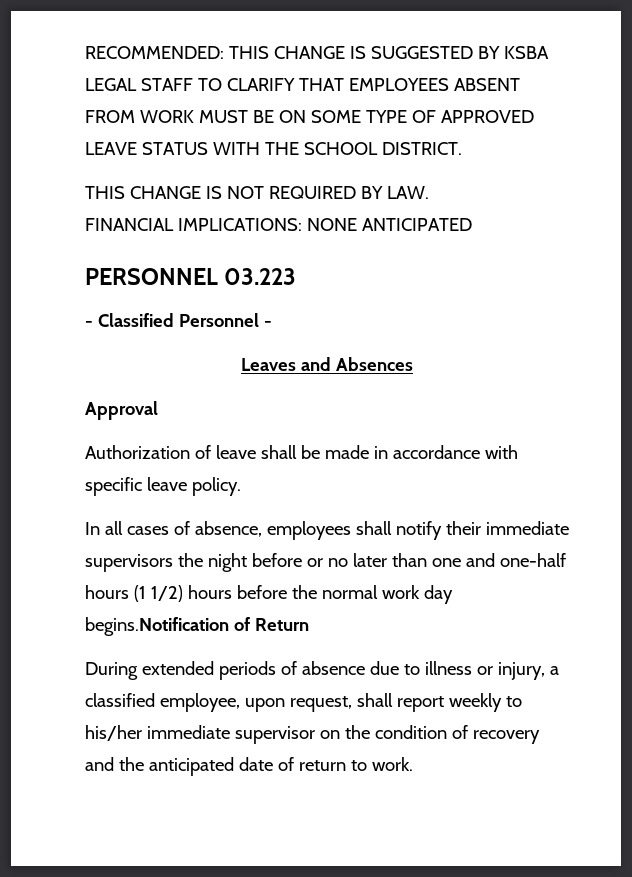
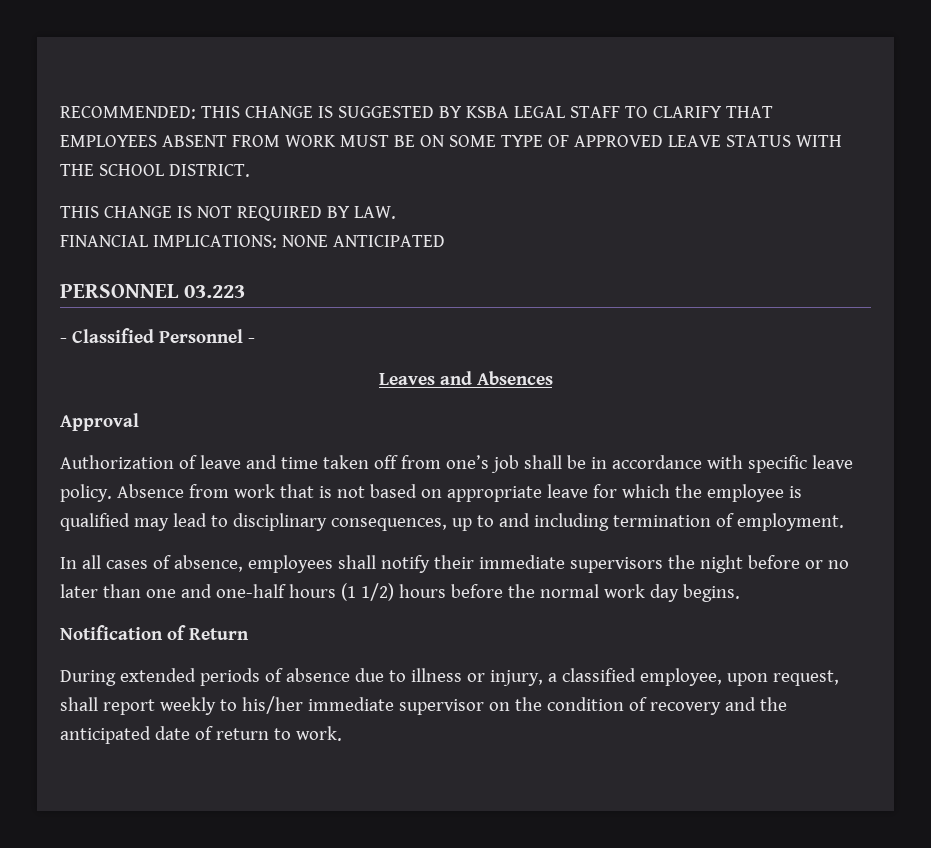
(256, 452) none -> [245,455,519,473] and time taken off from one’s job
[324,445,369,459] made -> (586, 462) none
(241, 486) none -> [116,484,802,502] [60,513,844,531] Absence from work that is not based on appropriate leave for which the employee is qualified may lead to disciplinary consequences, up to and including termination of employment.
[85,617,229,636] begins.Notification -> [682,584,740,602] [60,625,163,640] begins. // Notification

